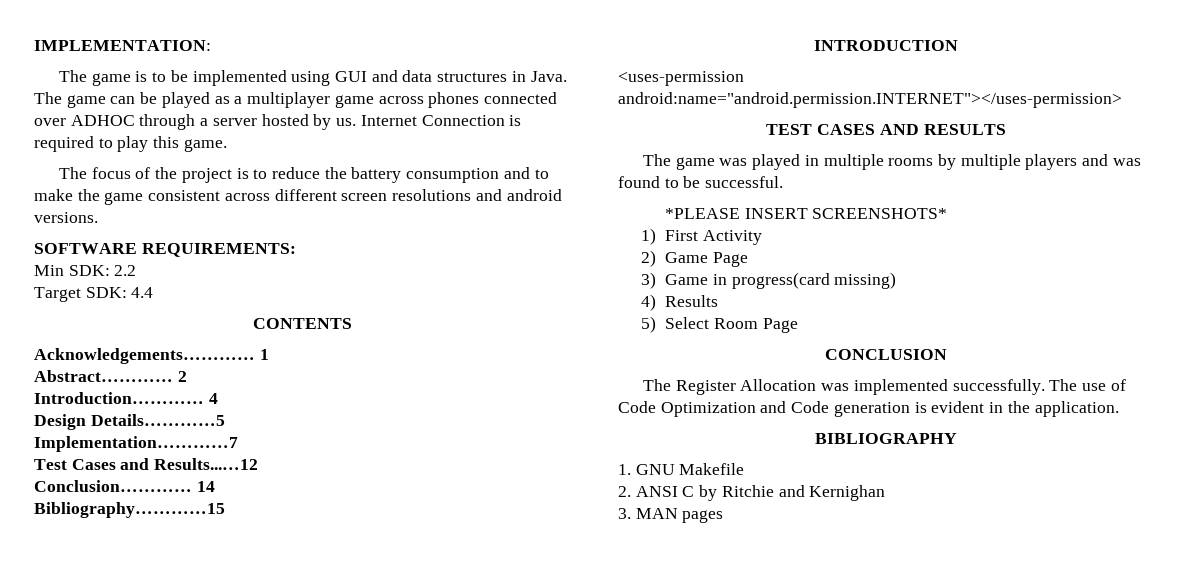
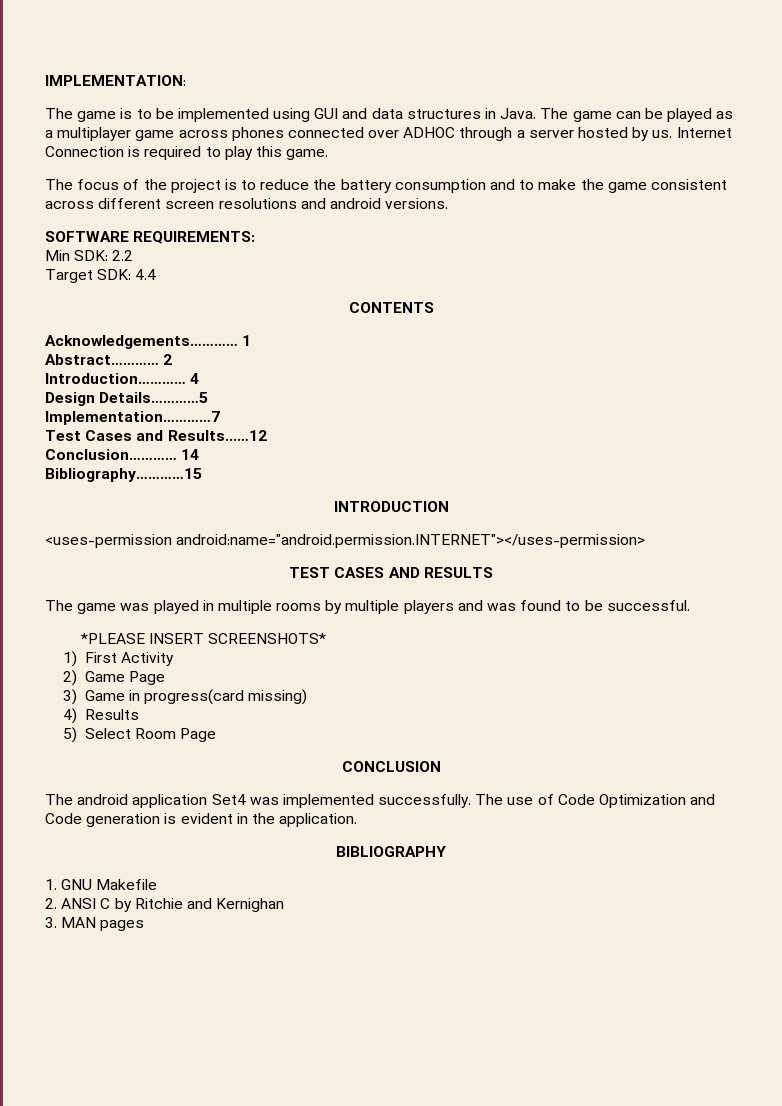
[675,379,817,395] Register Allocation -> [77,794,246,808] android application Set4

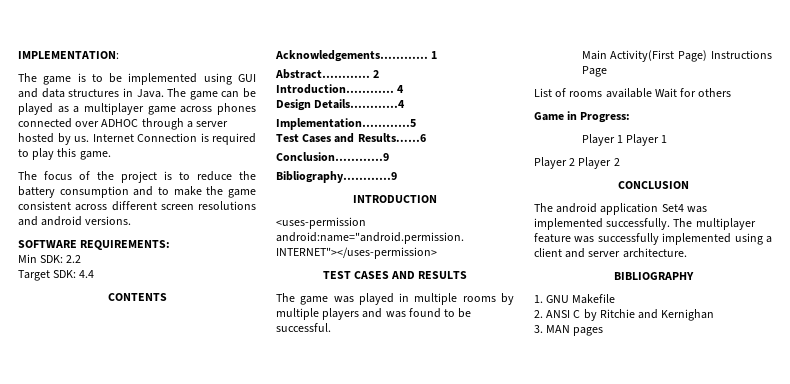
[99,392,209,403] [45,411,220,425] Details…………5 // Implementation…………7 -> [314,99,406,109] [276,118,416,130] Details…………4 // Implementation…………5
[167,430,267,441] [45,449,200,460] [45,468,202,482] Results...…12 // Conclusion………… 14 // Bibliography…………15 -> [357,133,426,142] [276,152,389,161] [276,171,397,183] Results...…6 // Conclusion…………9 // Bibliography…………9
[80,633,327,644] [62,651,174,667] [62,670,165,686] [62,689,308,705] [62,708,139,724] [62,727,217,743] *PLEASE INSERT SCREENSHOTS* // 1) First Activity // 2) Game Page // 3) Game in progress(card missing) // 4) Results // 5) Select Room Page -> [581,50,772,62] [581,66,607,77] [534,88,732,98] [534,111,631,123] [581,134,668,146] [534,157,620,169] Main Activity(First Page) Instructions Page // List of rooms available Wait for others // Game in Progress: // Player 1 Player 1 // Player 2 Player 2
[507,794,716,808] [45,813,358,827] use of Code Optimization and Code generation is evident in the application. -> [695,218,756,230] [534,233,772,245] [534,248,687,258] multiplayer feature was successfully implemented using a client and server architecture.

